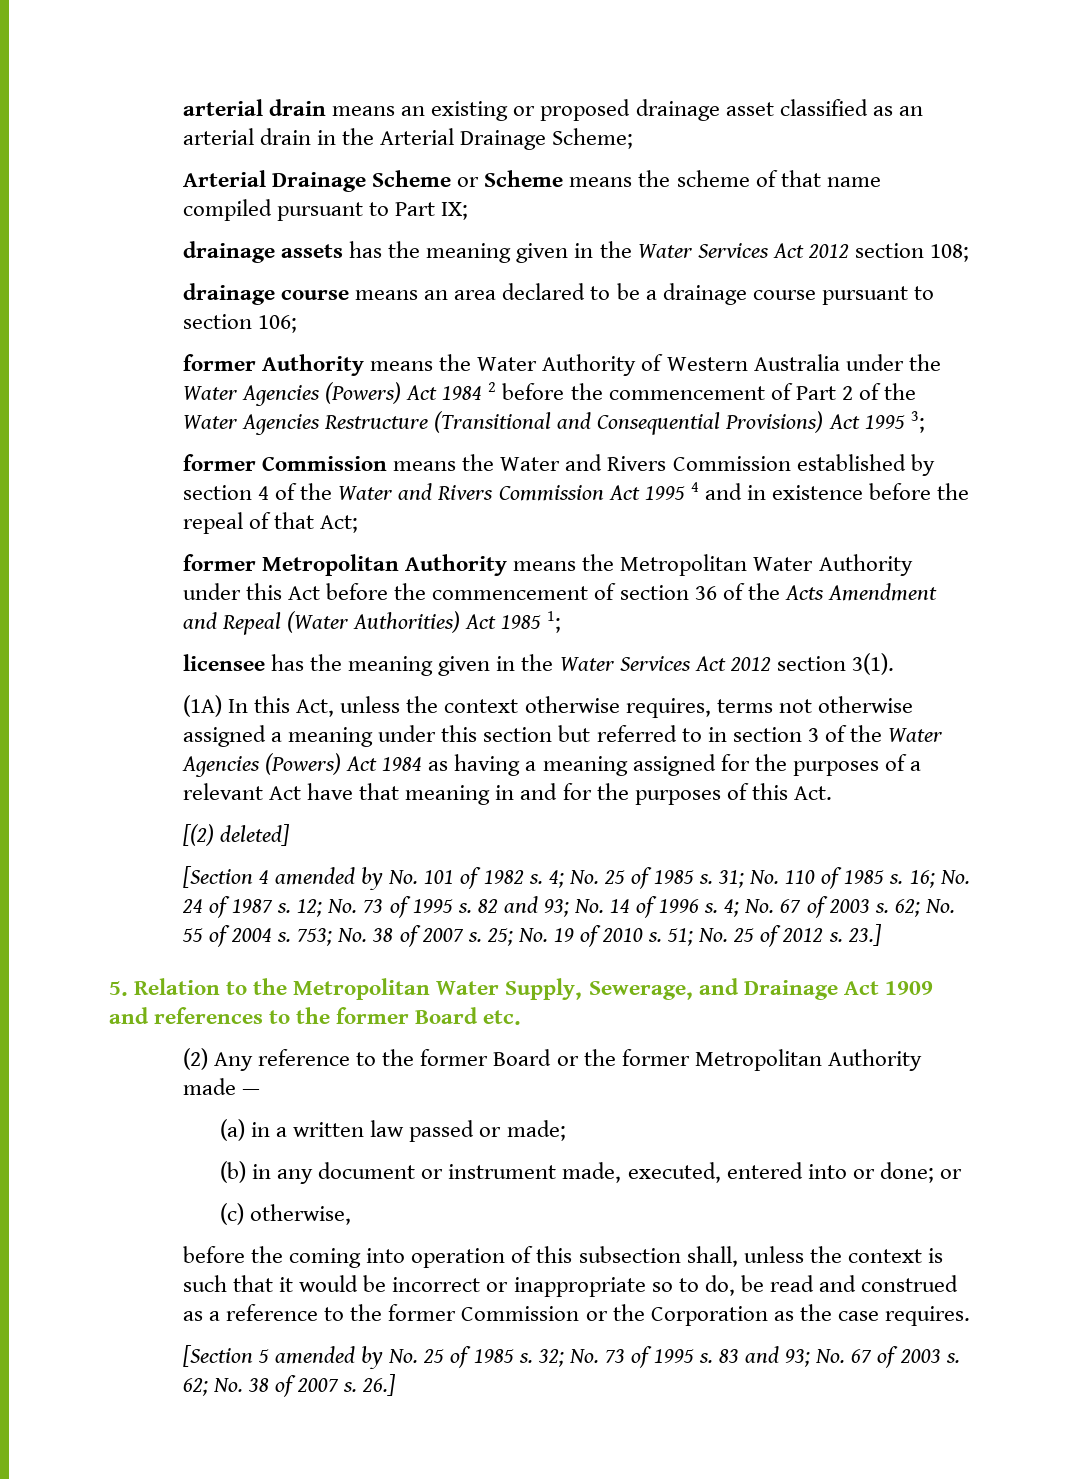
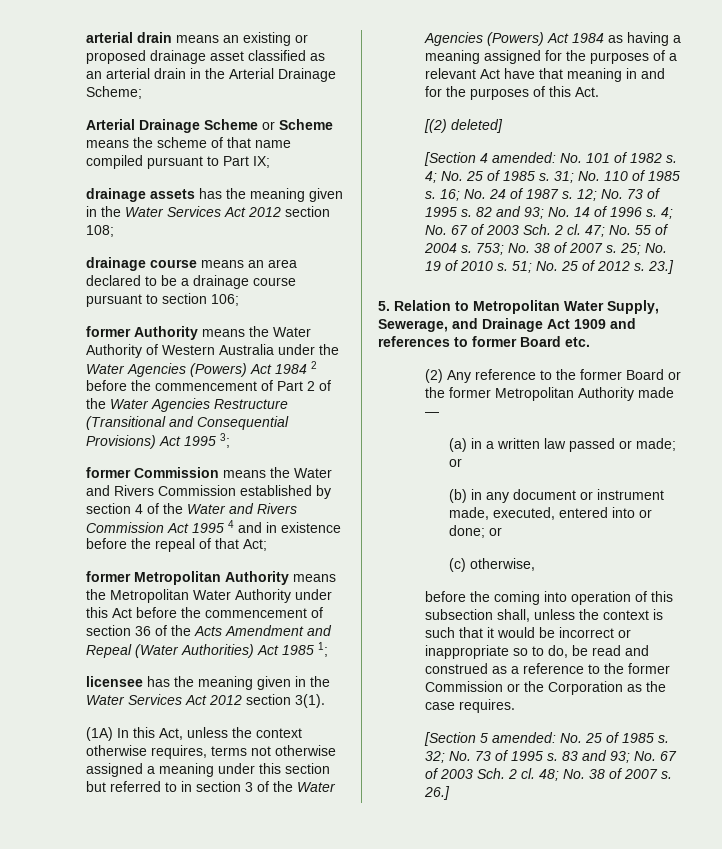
[275,867,384,890] amended by -> [492,152,557,163] amended:
[874,899,920,917] s. 62; -> [523,224,606,237] Sch. 2 cl. 47;
[253,978,288,995] the -> (469, 306) none
[296,1007,331,1024] the -> (468, 342) none
(566, 1130) none -> [449,458,463,467] or
[275,1346,384,1369] amended by -> [492,732,557,743] amended:
[945,1353,960,1363] [182,1378,208,1396] s. 62; -> [477,768,560,781] Sch. 2 cl. 48;

